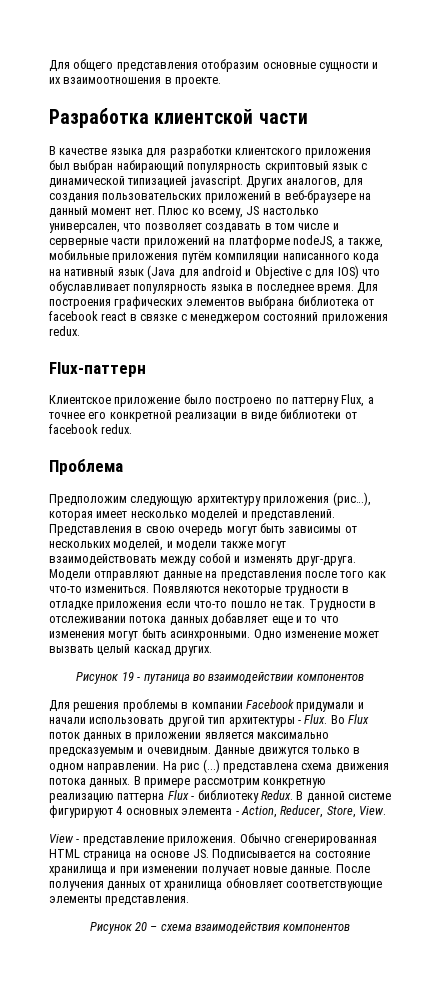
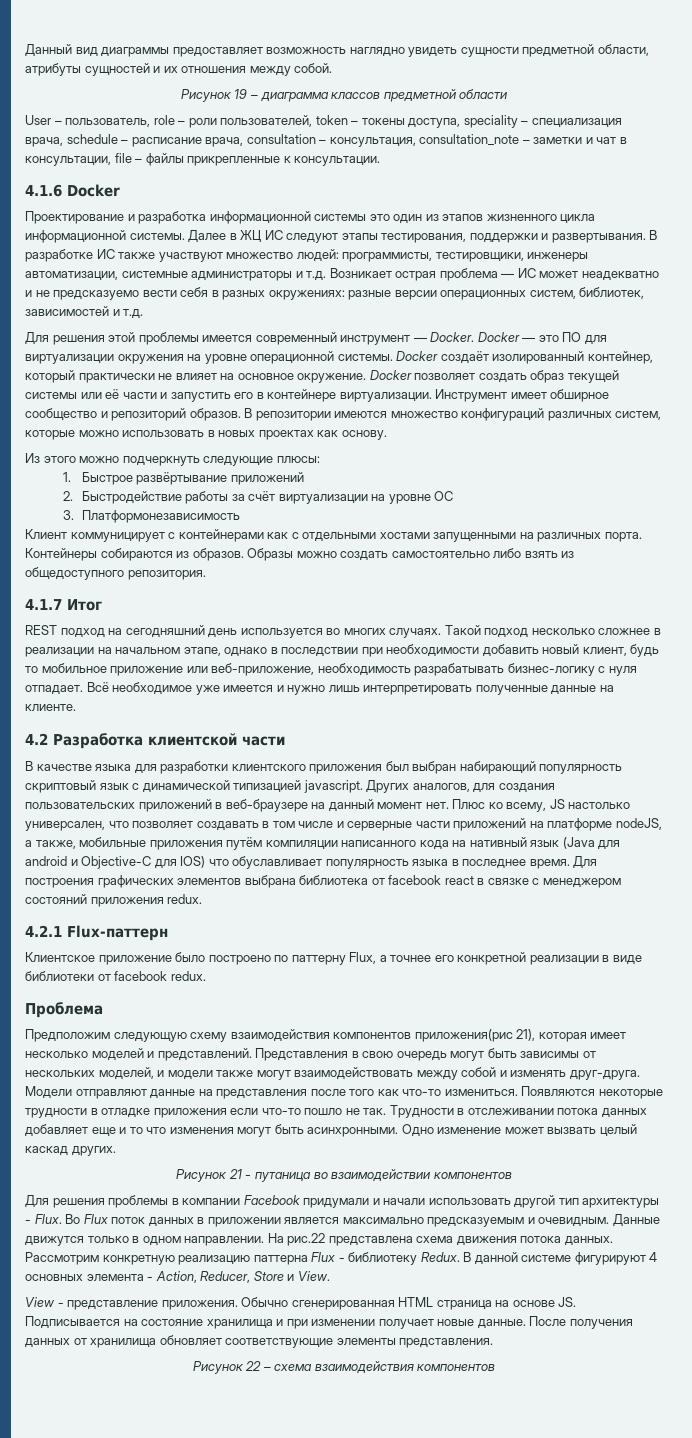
[49,59,379,72] [49,77,222,87] Для общего представления отобразим основные сущности и их взаимоотношения в проекте. // -> [25,44,649,57] [25,63,333,76] [180,89,508,102] [25,115,622,128] [25,134,627,147] [25,153,381,166] [25,184,120,197] [25,211,596,224] [25,230,658,243] [25,249,589,262] [25,268,659,281] [25,287,645,300] [25,306,144,319] [25,332,607,345] [25,351,653,364] [25,370,619,383] [25,389,610,402] [25,408,662,421] [25,430,387,440] [25,453,320,466] [62,472,304,485] [62,491,454,504] [62,510,240,523] [25,529,642,542] [25,548,575,561] [25,567,206,580] [25,599,102,611] [25,625,661,638] [25,644,660,657] [25,663,637,676] [25,682,614,695] [25,704,76,711] [25,733,48,745] Данный вид диаграммы предоставляет возможность наглядно увидеть сущности предметной области, атрибуты сущностей и их отношения между собой. // Рисунок 19 – диаграмма классов предметной области // User – пользователь, role – роли пользователей, token – токены доступа, speciality – специализация врача, schedule – расписание врача, consultation – консультация, consultation_note – заметки и чат в консультации, file – файлы прикрепленные к консультации. // 4.1.6 Docker // Проектирование и разработка информационной системы это один из этапов жизненного цикла информационной системы. Далее в ЖЦ ИС следуют этапы тестирования, поддержки и развертывания. В разработке ИС также участвуют множество людей: программисты, тестировщики, инженеры автоматизации, системные администраторы и т.д. Возникает острая проблема — ИС может неадекватно и не предсказуемо вести себя в разных окружениях: разные версии операционных систем, библиотек, зависимостей и т.д. // Для решения этой проблемы имеется современный инструмент — Docker. Docker — это ПО для виртуализации окружения на уровне операционной системы. Docker создаёт изолированный контейнер, который практически не влияет на основное окружение. Docker позволяет создать образ текущей системы или её части и запустить его в контейнере виртуализации. Инструмент имеет обширное сообщество и репозиторий образов. В репозитории имеются множество конфигураций различных систем, которые можно использовать в новых проектах как основу. // Из этого можно подчеркнуть следующие плюсы: // 1. Быстрое развёртывание приложений // 2. Быстродействие работы за счёт виртуализации на уровне ОС // 3. Платформонезависимость // Клиент коммуницирует с контейнерами как с отдельными хостами запущенными на различных порта. Контейнеры собираются из образов. Образы можно создать самостоятельно либо взять из общедоступного репозитория. // 4.1.7 Итог // REST подход на сегодняшний день используется во многих случаях. Такой подход несколько сложнее в реализации на начальном этапе, однако в последствии при необходимости добавить новый клиент, будь то мобильное приложение или веб-приложение, необходимость разрабатывать бизнес-логику с нуля отпадает. Всё необходимое уже имеется и нужно лишь интерпретировать полученные данные на клиенте. // 4.2
[254,266,311,279] Objective c -> [81,856,152,869] Objective-С
(80, 331) none -> [25,925,62,937] 4.2.1
[196,492,371,506] архитектуру приложения (рис…), -> [190,1029,536,1042] схему взаимодействия компонентов приложения(рис 21),
[121,672,134,681] 19 -> [228,1169,242,1179] 21
[180,759,220,773] рис (...) -> [287,1233,326,1246] рис.22
[133,776,260,788] В примере рассмотрим -> [25,1252,99,1265] Рассмотрим
[326,806,356,818] Store, -> [253,1271,295,1281] Store и
[134,922,147,931] 20 -> [245,1361,262,1371] 22

